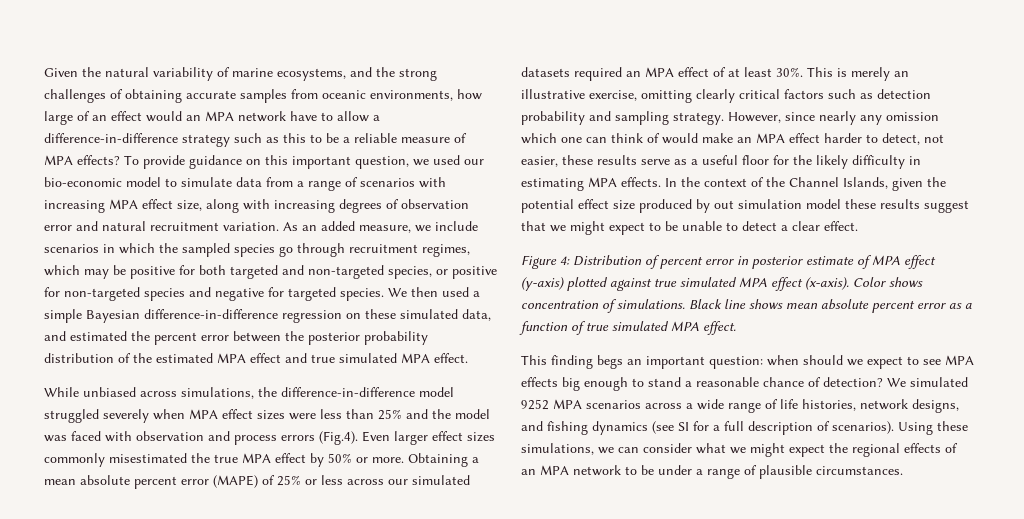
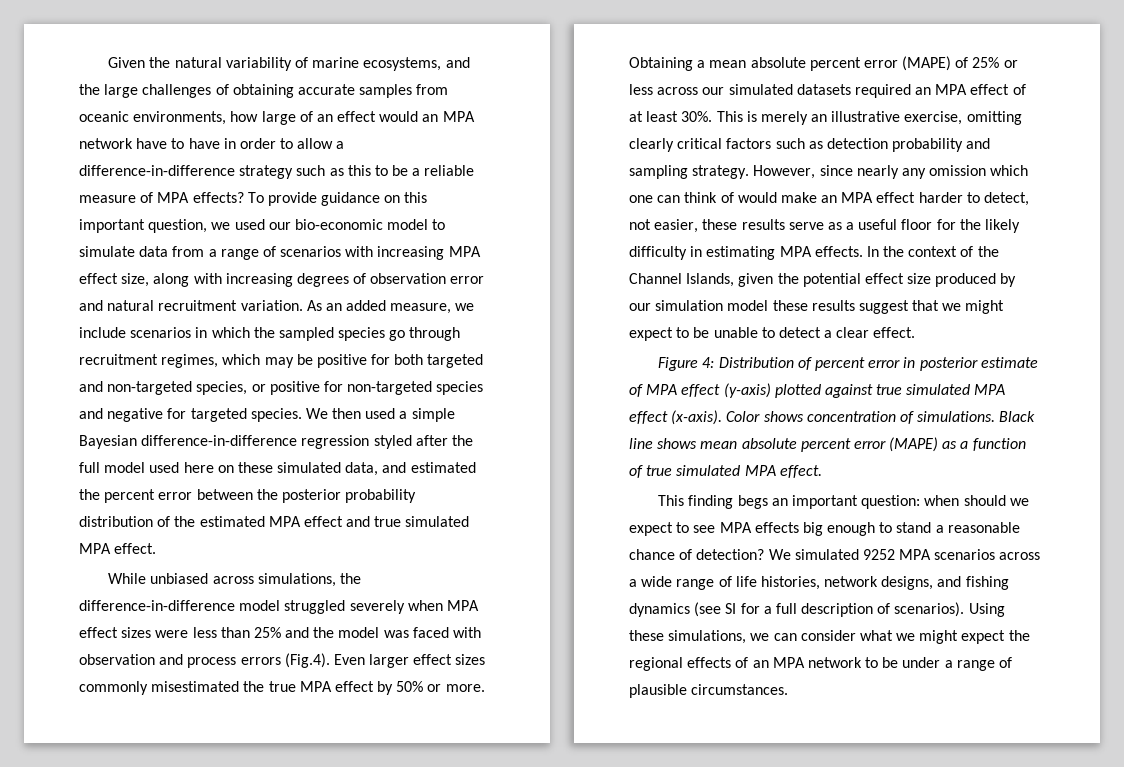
[399,68,437,81] strong -> [104,84,139,98] large
(333, 116) none -> [188,138,294,149] have in order to
(342, 316) none -> [373,435,473,449] [79,462,214,473] styled after the full model used here
[714,200,734,209] out -> [629,303,651,311] our
(946, 306) none -> [889,437,939,452] (MAPE)

